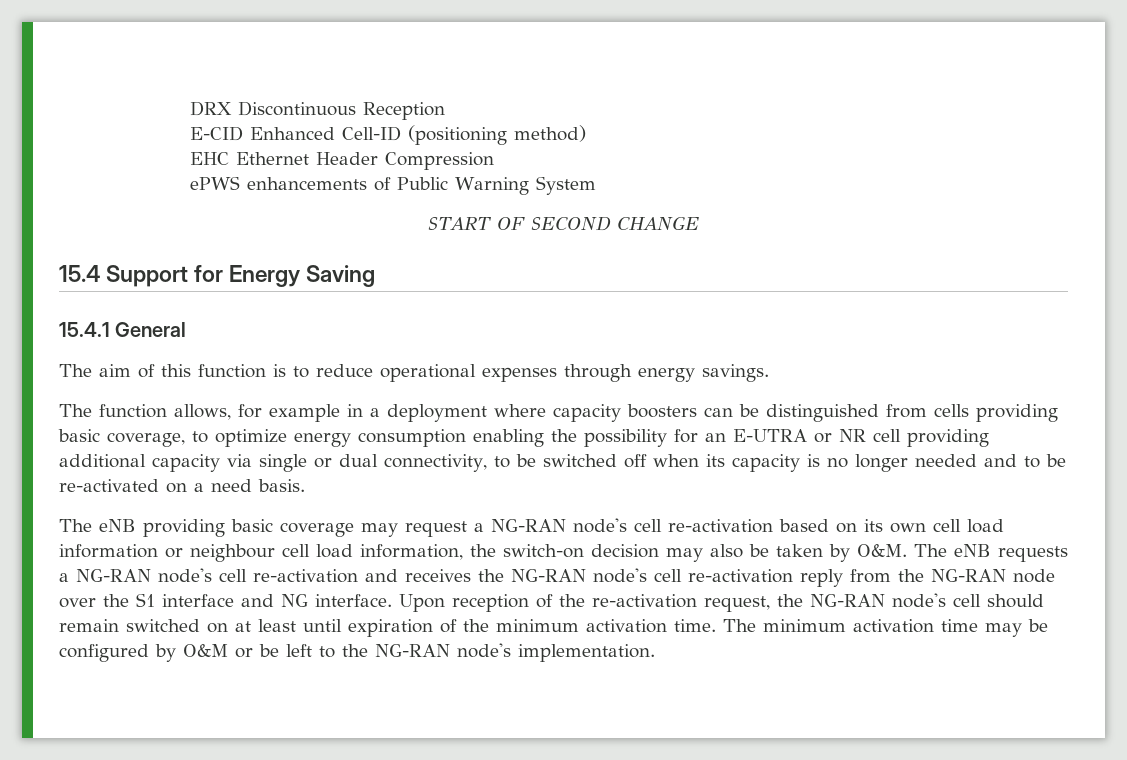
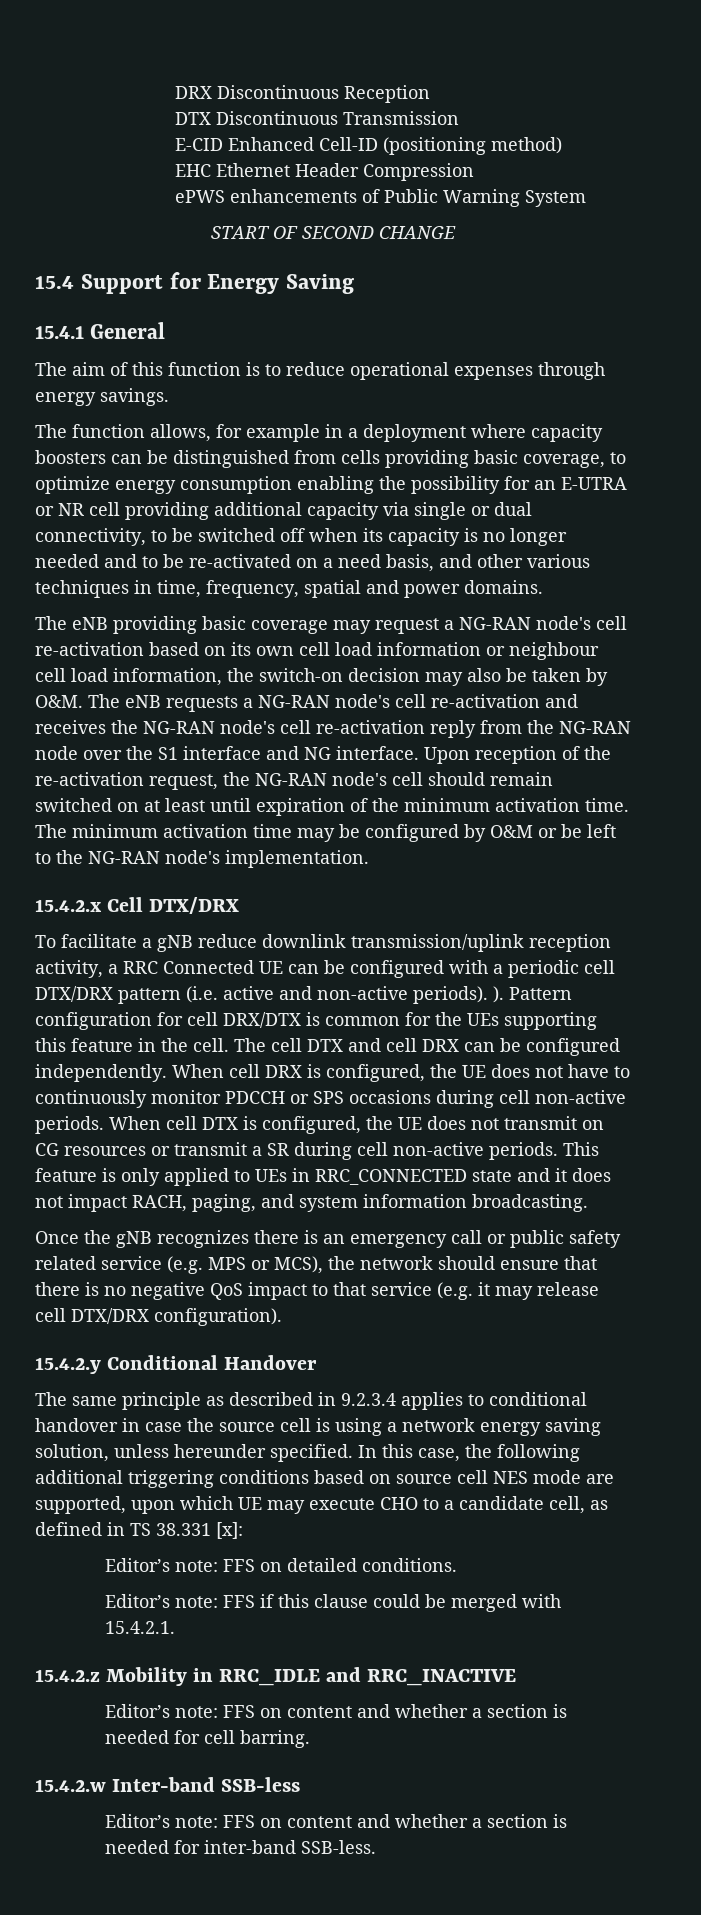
(446, 111) none -> [175,111,460,125] // DTX Discontinuous Transmission
[258,479,305,492] basis. -> [386,554,590,572] [35,580,543,598] basis, and other various techniques in time, frequency, spatial and power domains.
(655, 653) none -> [35,897,240,914] [35,934,611,952] [35,960,615,978] [35,986,572,1004] [35,1012,597,1030] [35,1038,620,1056] [35,1064,630,1082] [35,1090,626,1108] [35,1116,604,1134] [35,1142,599,1160] [35,1168,611,1186] [35,1194,588,1212] [35,1230,621,1248] [35,1256,597,1274] [35,1282,599,1300] [35,1308,282,1326] [35,1355,318,1374] [35,1392,587,1410] [35,1418,601,1436] [35,1444,580,1462] [35,1470,614,1488] [35,1496,608,1514] [35,1522,243,1539] [105,1558,458,1572] [105,1594,562,1612] [105,1621,176,1634] [35,1667,517,1686] [105,1704,568,1718] [105,1730,311,1748] [35,1777,301,1792] [105,1814,568,1828] [105,1840,377,1854] // 15.4.2.x Cell DTX/DRX // To facilitate a gNB reduce downlink transmission/uplink reception activity, a RRC Connected UE can be configured with a periodic cell DTX/DRX pattern (i.e. active and non-active periods). ). Pattern configuration for cell DRX/DTX is common for the UEs supporting this feature in the cell. The cell DTX and cell DRX can be configured independently. When cell DRX is configured, the UE does not have to continuously monitor PDCCH or SPS occasions during cell non-active periods. When cell DTX is configured, the UE does not transmit on CG resources or transmit a SR during cell non-active periods. This feature is only applied to UEs in RRC_CONNECTED state and it does not impact RACH, paging, and system information broadcasting. // Once the gNB recognizes there is an emergency call or public safety related service (e.g. MPS or MCS), the network should ensure that there is no negative QoS impact to that service (e.g. it may release cell DTX/DRX configuration). // 15.4.2.y Conditional Handover // The same principle as described in 9.2.3.4 applies to conditional handover in case the source cell is using a network energy saving solution, unless hereunder specified. In this case, the following additional triggering conditions based on source cell NES mode are supported, upon which UE may execute CHO to a candidate cell, as defined in TS 38.331 [x]: // Editor’s note: FFS on detailed conditions. // Editor’s note: FFS if this clause could be merged with 15.4.2.1. // 15.4.2.z Mobility in RRC_IDLE and RRC_INACTIVE // Editor’s note: FFS on content and whether a section is needed for cell barring. // 15.4.2.w Inter-band SSB-less // Editor’s note: FFS on content and whether a section is needed for inter-band SSB-less.

